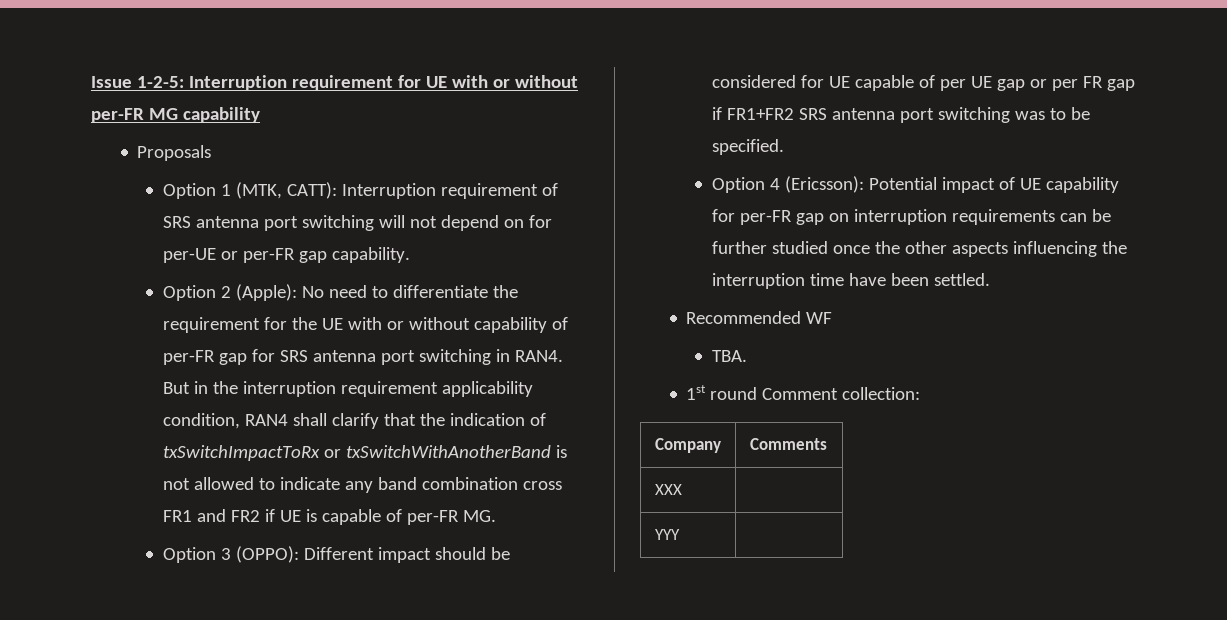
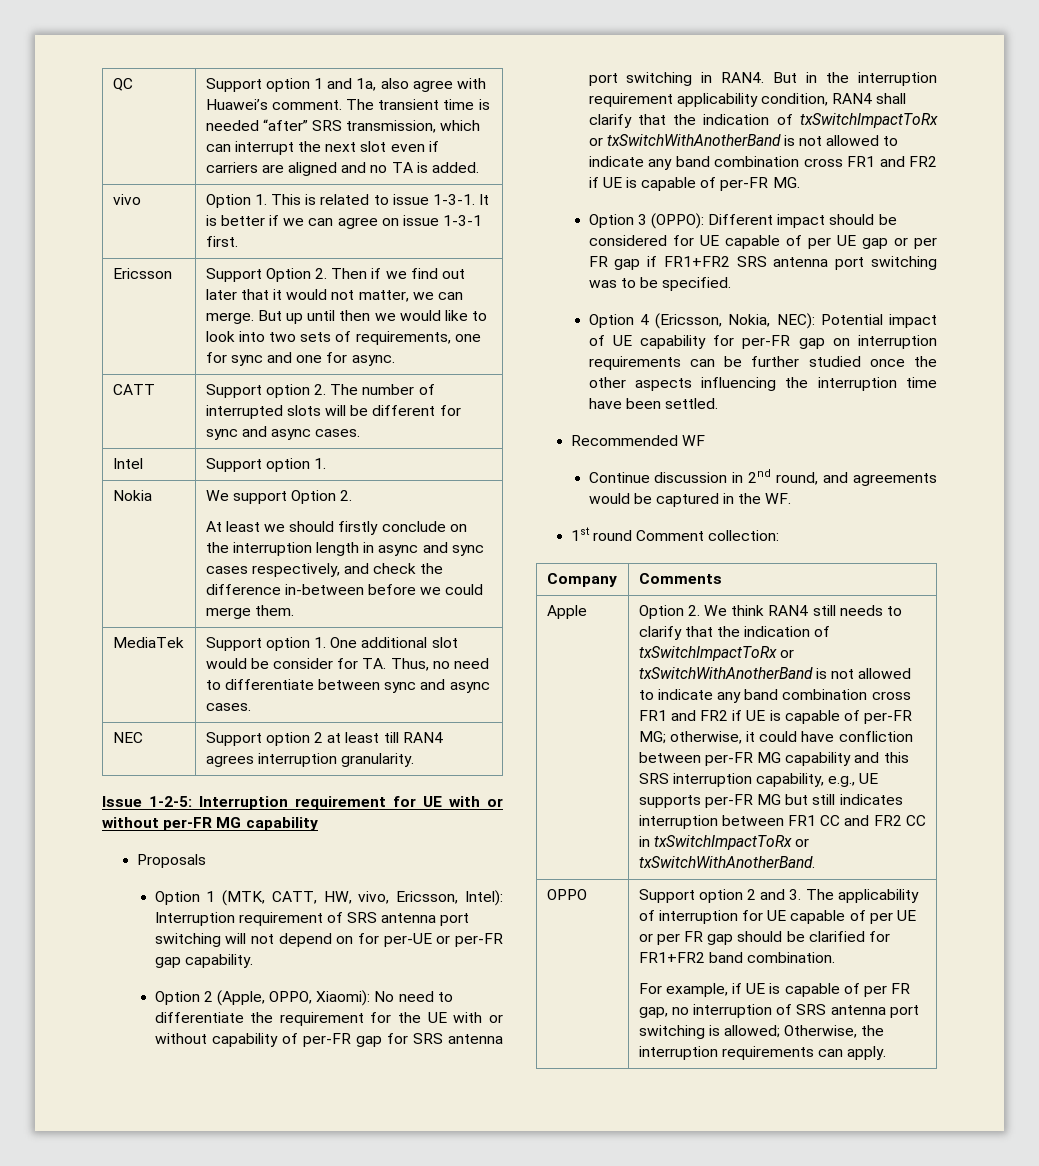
(91, 82) none -> [112,78,133,91] [205,78,487,92] [205,99,490,110] [205,119,481,133] [205,141,439,155] [205,162,480,176] [112,194,141,205] [205,194,490,208] [205,215,483,229] [205,236,238,247] [112,268,172,279] [205,268,466,282] [205,289,464,302] [205,310,488,324] [205,331,481,345] [205,352,395,366] [112,384,155,395] [205,384,435,398] [205,405,461,419] [205,426,361,440] [112,458,143,469] [205,458,327,472] [112,490,152,501] [205,490,353,504] [205,521,467,535] [205,542,484,556] [205,563,444,577] [205,584,484,595] [205,605,294,619] [112,637,184,648] [205,637,458,651] [205,658,490,671] [205,679,490,693] [205,703,251,711] [112,732,143,743] [205,732,443,746] [205,753,415,767] QC | Support option 1 and 1a, also agree with Huawei’s comment. The transient time is needed “after” SRS transmission, which can interrupt the next slot even if carriers are aligned and no TA is added. // vivo | Option 1. This is related to issue 1-3-1. It is better if we can agree on issue 1-3-1 first. // Ericsson | Support Option 2. Then if we find out later that it would not matter, we can merge. But up until then we would like to look into two sets of requirements, one for sync and one for async. // CATT | Support option 2. The number of interrupted slots will be different for sync and async cases. // Intel | Support option 1. // Nokia | We support Option 2. // At least we should firstly conclude on the interruption length in async and sync cases respectively, and check the difference in-between before we could merge them. // MediaTek | Support option 1. One additional slot would be consider for TA. Thus, no need to differentiate between sync and async cases. // NEC | Support option 2 at least till RAN4 agrees interruption granularity. //
[286,182,337,199] CATT): -> [271,890,503,906] CATT, HW, vivo, Ericsson, Intel):
[235,284,297,301] (Apple): -> [216,990,371,1006] (Apple, OPPO, Xiaomi):
[784,176,864,193] (Ericsson): -> [655,313,815,329] (Ericsson, Nokia, NEC):
[711,350,747,362] TBA. -> [588,469,937,486] [588,493,792,507] Continue discussion in 2nd round, and agreements would be captured in the WF.
[654,484,682,495] [654,529,680,540] XXX | // YYY | -> [546,605,587,619] [638,605,903,619] [638,626,831,640] [638,646,794,661] [638,667,912,679] [638,689,911,703] [638,710,913,724] [638,731,913,744] [638,752,909,766] [638,773,879,787] [638,794,903,808] [638,815,926,829] [638,835,810,850] [638,856,815,868] [546,889,587,900] [638,889,919,903] [638,910,917,924] [638,931,891,945] [638,952,836,963] [638,983,911,997] [638,1004,919,1018] [638,1025,885,1039] [638,1046,887,1060] Apple | Option 2. We think RAN4 still needs to clarify that the indication of txSwitchImpactToRx or txSwitchWithAnotherBand is not allowed to indicate any band combination cross FR1 and FR2 if UE is capable of per-FR MG; otherwise, it could have confliction between per-FR MG capability and this SRS interruption capability, e.g., UE supports per-FR MG but still indicates interruption between FR1 CC and FR2 CC in txSwitchImpactToRx or txSwitchWithAnotherBand. // OPPO | Support option 2 and 3. The applicability of interruption for UE capable of per UE or per FR gap should be clarified for FR1+FR2 band combination. // For example, if UE is capable of per FR gap, no interruption of SRS antenna port switching is allowed; Otherwise, the interruption requirements can apply.

